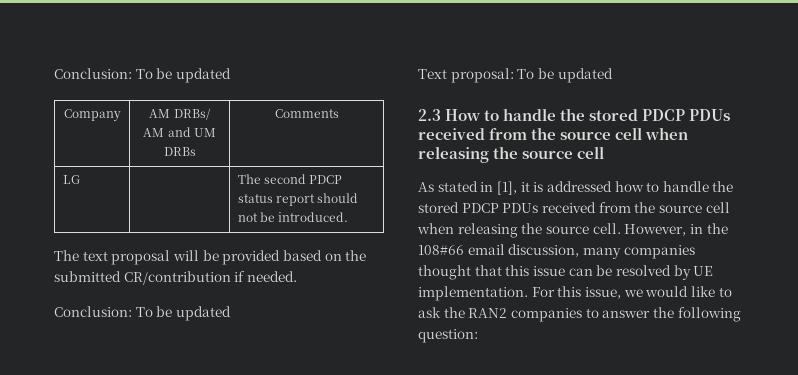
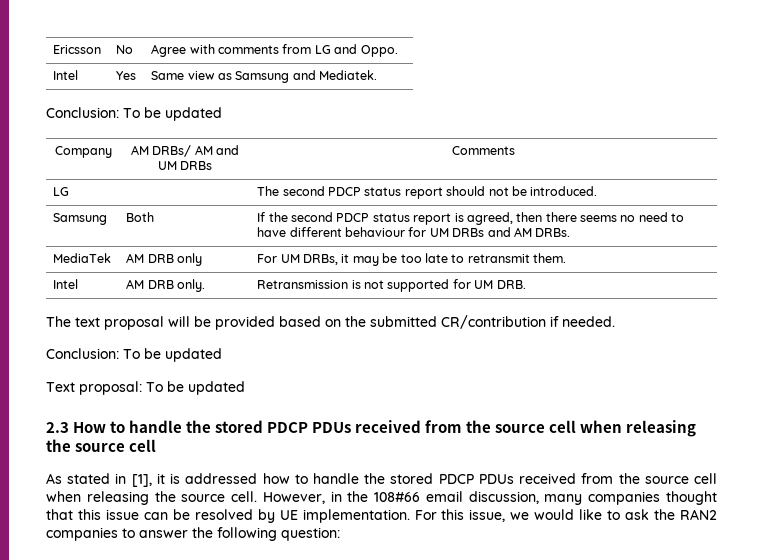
(54, 73) none -> [53,45,102,54] [116,45,134,54] [151,44,398,57] [53,70,79,80] [116,71,137,80] [151,70,378,83] Ericsson | No | Agree with comments from LG and Oppo. // Intel | Yes | Same view as Samsung and Mediatek. //
(349, 217) none -> [53,213,108,225] [126,212,155,222] [257,212,685,225] [257,227,571,237] [53,253,112,263] [126,253,202,266] [257,253,566,266] [53,279,79,289] [126,279,205,292] [257,279,526,292] // Samsung | Both | If the second PDCP status report is agreed, then there seems no need to have different behaviour for UM DRBs and AM DRBs. // MediaTek | AM DRB only | For UM DRBs, it may be too late to retransmit them. // Intel | AM DRB only. | Retransmission is not supported for UM DRB.

